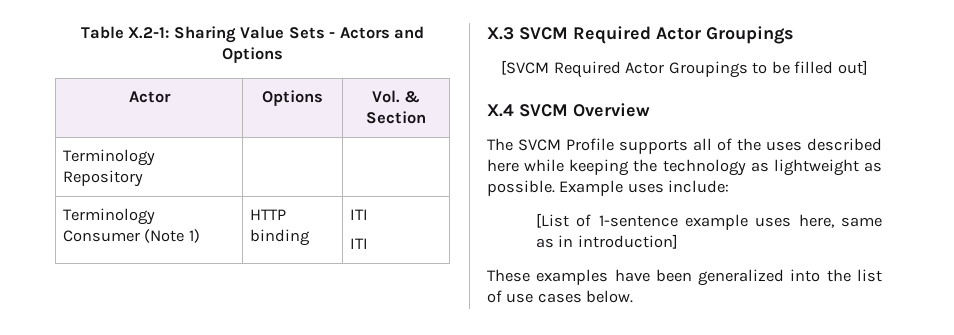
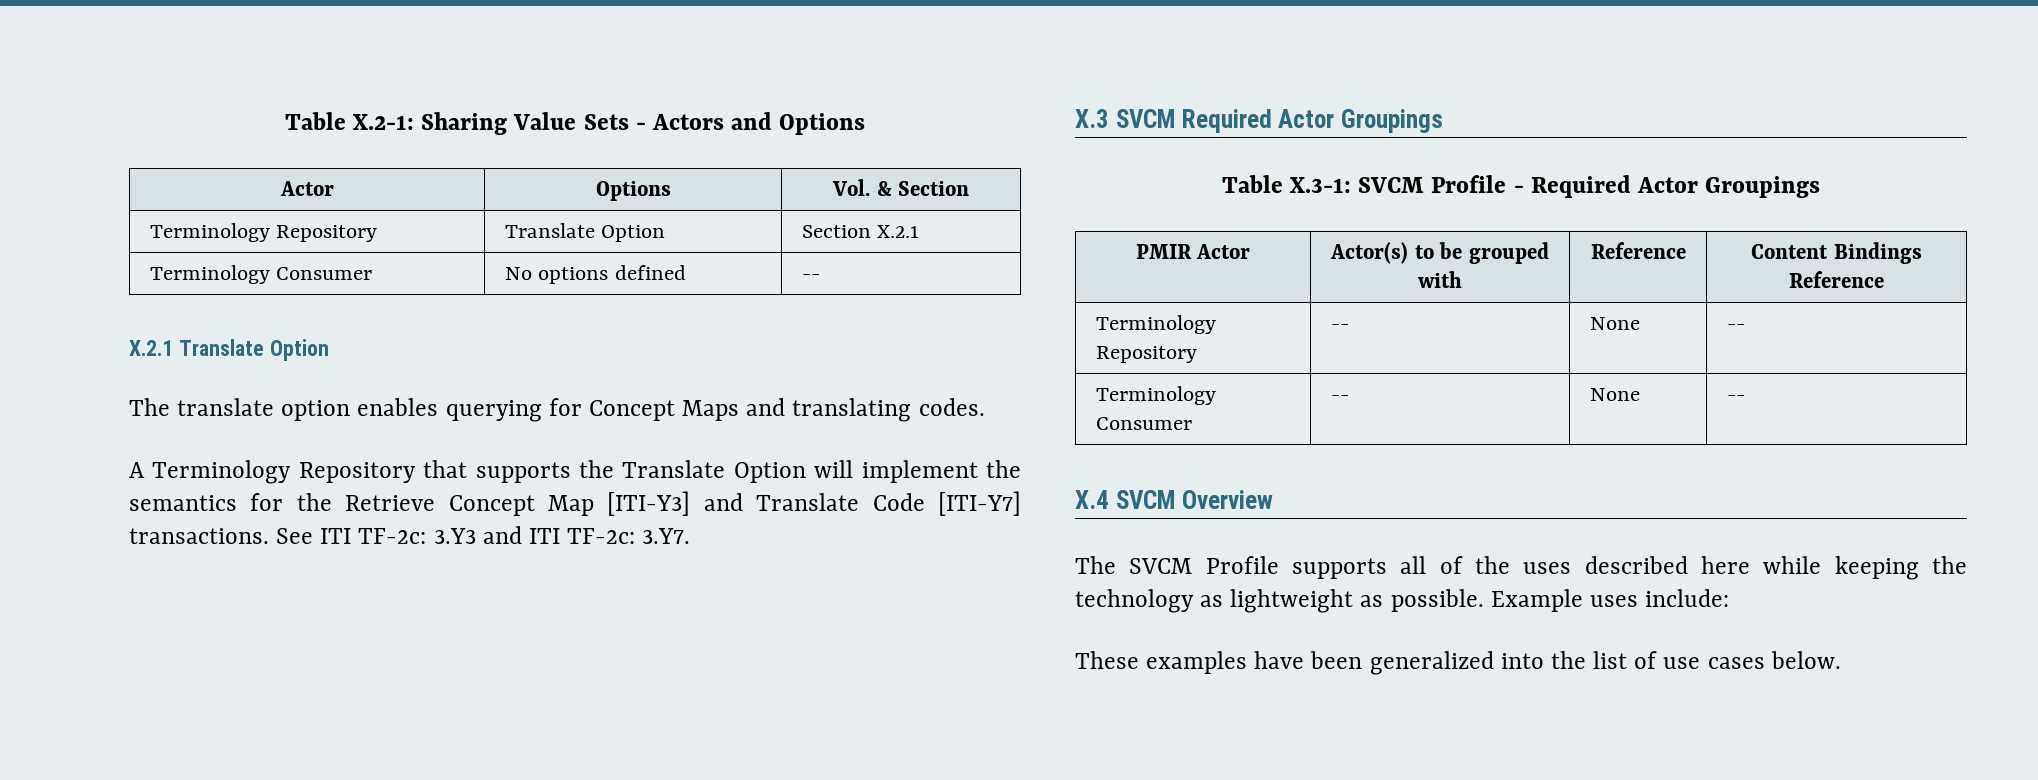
[62,208,155,225] [62,229,200,243] [249,209,286,220] [249,229,310,246] [349,209,368,220] [349,238,368,249] | // Terminology Consumer (Note 1) | HTTP binding | ITI // ITI -> [504,223,666,242] [801,225,920,238] [149,265,373,284] [504,265,686,284] [801,274,820,280] [129,339,329,361] [129,398,985,422] [129,460,1021,484] [129,491,1021,516] [129,526,691,544] Translate Option | Section X.2.1 // Terminology Consumer | No options defined | -- // X.2.1 Translate Option // The translate option enables querying for Concept Maps and translating codes. // A Terminology Repository that supports the Translate Option will implement the semantics for the Retrieve Concept Map [ITI-Y3] and Translate Code [ITI-Y7] transactions. See ITI TF-2c: 3.Y3 and ITI TF-2c: 3.Y7.
[501,60,868,78] [SVCM Required Actor Groupings to be filled out] -> [1221,175,1821,198] [1135,244,1251,259] [1330,242,1549,264] [1418,271,1462,288] [1590,242,1686,259] [1751,242,1922,264] [1789,271,1884,288] [1095,315,1216,334] [1095,346,1197,363] [1330,324,1349,330] [1589,317,1640,330] [1726,324,1745,330] [1095,386,1216,405] [1095,417,1192,430] [1330,395,1349,401] [1589,388,1640,401] [1726,395,1745,401] Table X.3-1: SVCM Profile - Required Actor Groupings // PMIR Actor | Actor(s) to be grouped with | Reference | Content Bindings Reference // Terminology Repository | -- | None | -- // Terminology Consumer | -- | None | --
[536,213,882,230] [536,234,678,249] // [List of 1-sentence example uses here, same as in introduction] -> (1730, 598) none

